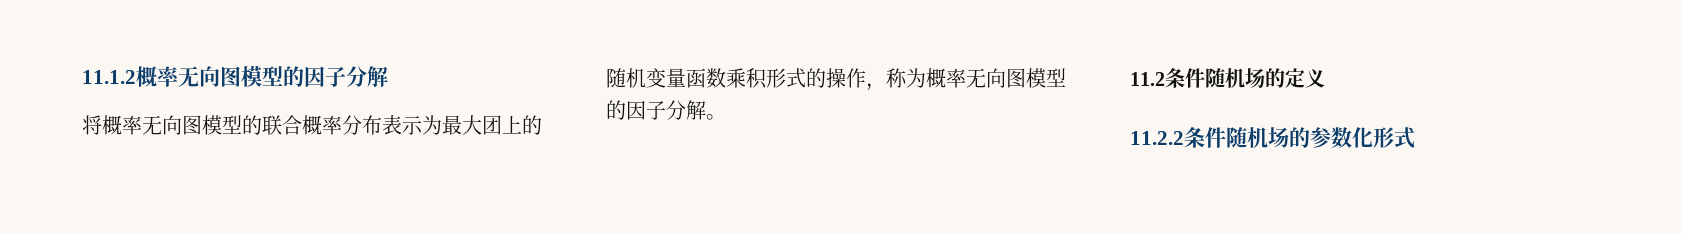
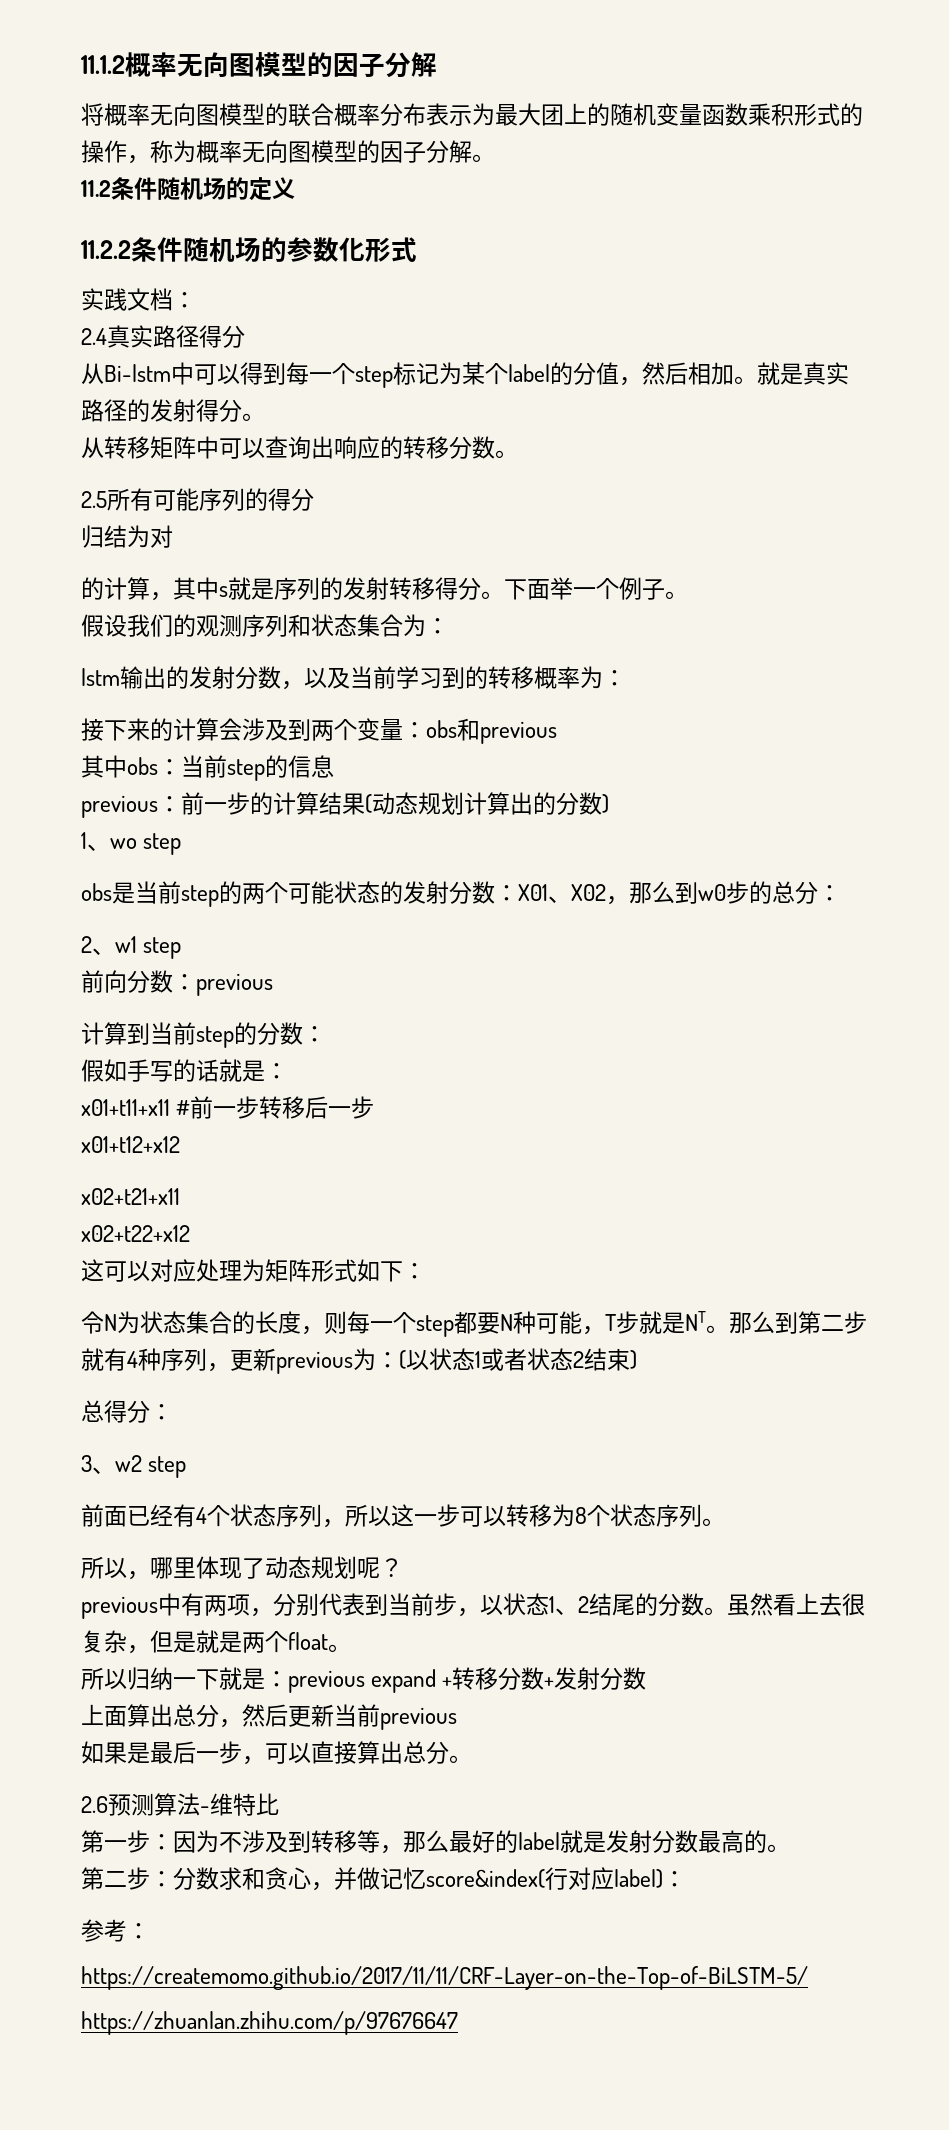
(1415, 138) none -> [81,288,196,311] [81,325,245,348] [81,362,849,388] [81,399,265,422] [81,436,518,459] [81,488,314,511] [81,525,173,548] [81,577,688,601] [81,614,449,637] [81,666,626,690] [81,718,557,744] [81,755,334,781] [81,792,609,818] [81,832,182,855] [81,881,841,907] [81,936,182,959] [81,970,273,996] [81,1022,326,1048] [81,1059,288,1082] [81,1096,375,1119] [81,1136,180,1153] [81,1188,180,1205] [81,1225,190,1242] [81,1259,426,1282] [81,1311,867,1337] [81,1348,637,1374] [81,1400,173,1423] [81,1455,187,1478] [81,1504,725,1528] [81,1556,403,1580] [81,1593,865,1619] [81,1630,351,1654] [81,1667,647,1693] [81,1704,457,1730] [81,1741,472,1765] [81,1793,279,1816] [81,1830,790,1854] [81,1867,686,1891] [81,1919,150,1942] [81,1966,808,1990] [81,2011,458,2035] // 实践文档： // 2.4真实路径得分 // 从Bi-lstm中可以得到每一个step标记为某个label的分值，然后相加。就是真实路径的发射得分。 // 从转移矩阵中可以查询出响应的转移分数。 // 2.5所有可能序列的得分 // 归结为对 // 的计算，其中s就是序列的发射转移得分。下面举一个例子。 // 假设我们的观测序列和状态集合为： // lstm输出的发射分数，以及当前学习到的转移概率为： // 接下来的计算会涉及到两个变量：obs和previous // 其中obs：当前step的信息 // previous：前一步的计算结果(动态规划计算出的分数) // 1、wo step // obs是当前step的两个可能状态的发射分数：X01、X02，那么到w0步的总分： // 2、w1 step // 前向分数：previous // 计算到当前step的分数： // 假如手写的话就是： // x01+t11+x11 #前一步转移后一步 // x01+t12+x12 // x02+t21+x11 // x02+t22+x12 // 这可以对应处理为矩阵形式如下： // 令N为状态集合的长度，则每一个step都要N种可能，T步就是NT。那么到第二步就有4种序列，更新previous为：(以状态1或者状态2结束) // 总得分： // 3、w2 step // 前面已经有4个状态序列，所以这一步可以转移为8个状态序列。 // 所以，哪里体现了动态规划呢？ // previous中有两项，分别代表到当前步，以状态1、2结尾的分数。虽然看上去很复杂，但是就是两个float。 // 所以归纳一下就是：previous expand +转移分数+发射分数 // 上面算出总分，然后更新当前previous // 如果是最后一步，可以直接算出总分。 // 2.6预测算法-维特比 // 第一步：因为不涉及到转移等，那么最好的label就是发射分数最高的。 // 第二步：分数求和贪心，并做记忆score&index(行对应label)： // 参考： // https://createmomo.github.io/2017/11/11/CRF-Layer-on-the-Top-of-BiLSTM-5/ // https://zhuanlan.zhihu.com/p/97676647

